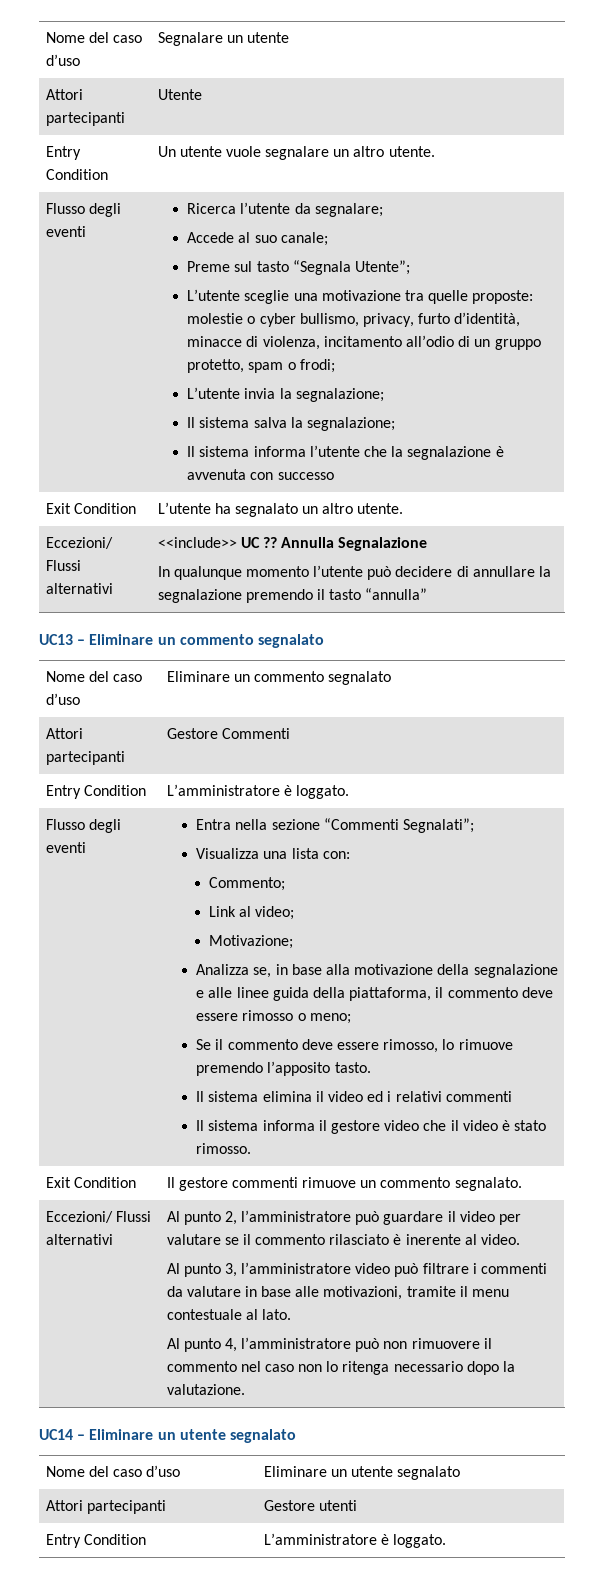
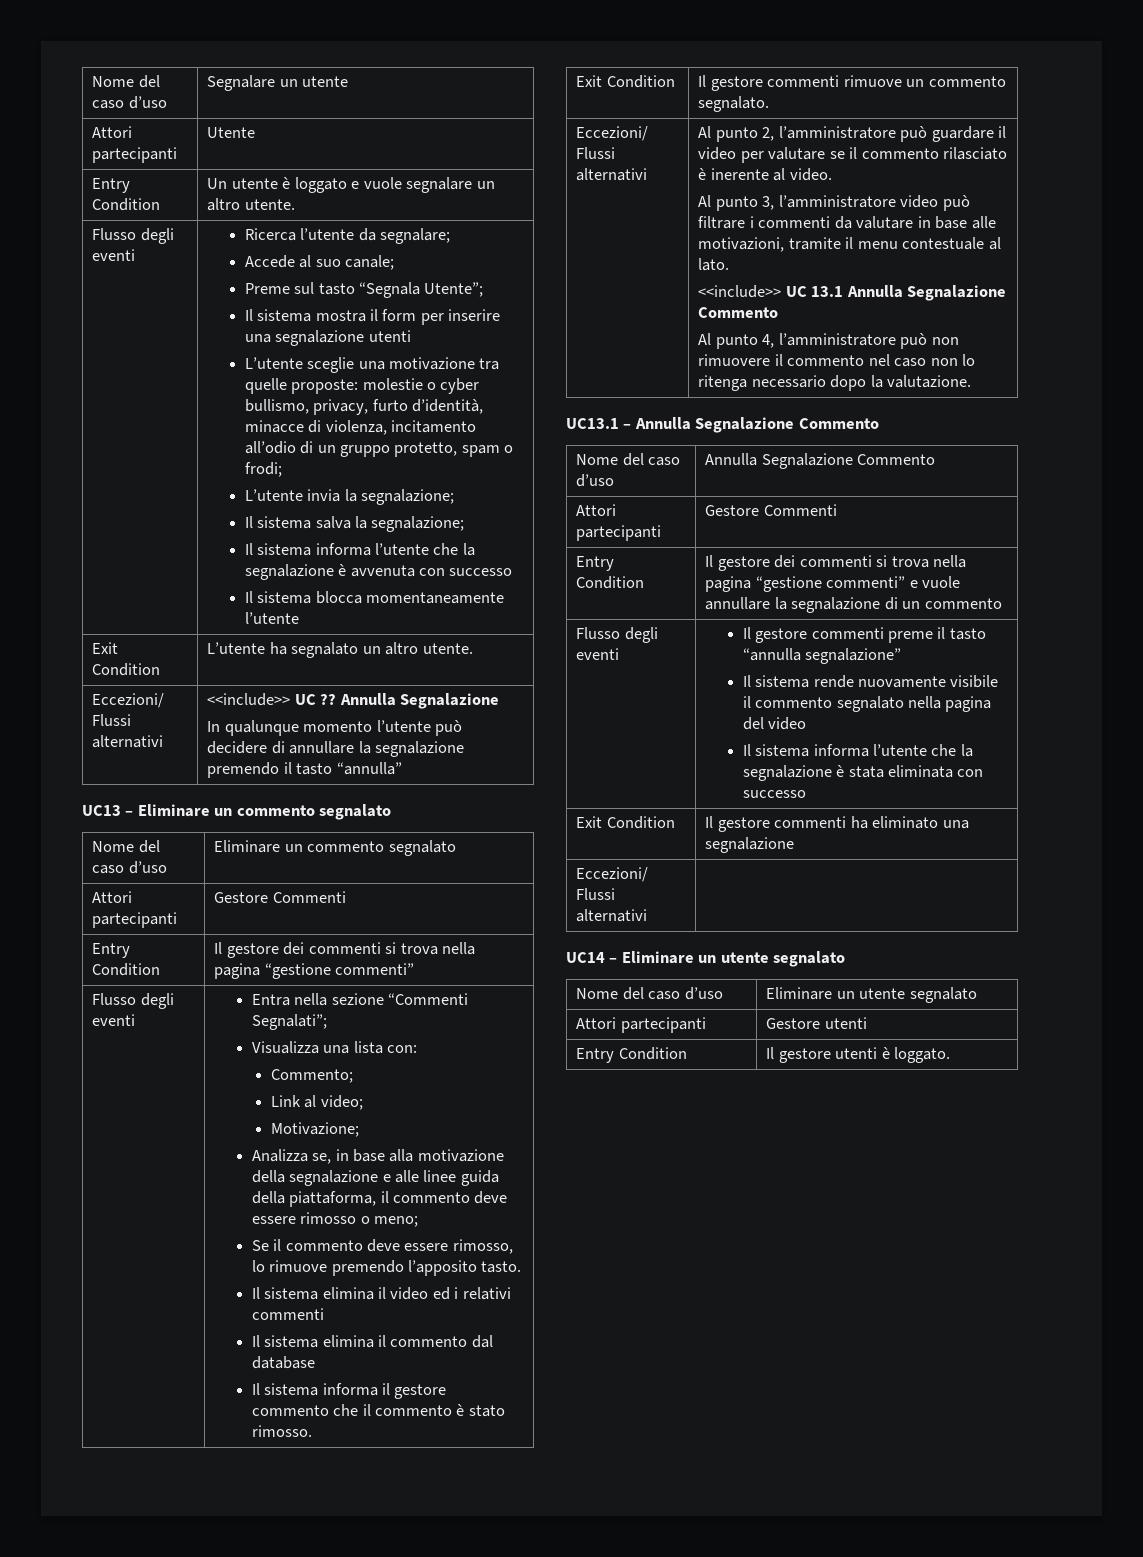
(222, 151) none -> [282,177,360,193] è loggato e
(410, 267) none -> [244,309,501,325] [244,330,411,346] // Il sistema mostra il form per inserire una segnalazione utenti
(334, 476) none -> [244,591,504,604] [244,612,299,624] // Il sistema blocca momentaneamente l’utente
[166,784,349,799] L’amministratore è loggato. -> [214,942,476,958] [214,963,415,979] Il gestore dei commenti si trova nella pagina “gestione commenti”
(512, 1096) none -> [251,1335,493,1348] [251,1356,315,1369] // Il sistema elimina il commento dal database
[384,1120,420,1131] video -> [251,1405,329,1416] commento
[462,1120,498,1131] video -> [374,1405,452,1416] commento
(291, 1314) none -> [698,285,1007,301] [698,307,779,318] // <<include>> UC 13.1 Annulla Segnalazione Commento
(245, 1389) none -> [566,417,879,433] [576,453,681,466] [576,474,615,487] [705,453,936,469] [576,504,617,516] [576,525,662,541] [705,504,837,516] [576,556,615,571] [576,576,645,589] [705,555,967,571] [705,576,961,592] [705,597,1002,613] [576,627,658,643] [576,648,620,660] [742,627,986,643] [742,648,902,664] [742,675,999,688] [742,696,992,712] [742,717,807,730] [742,744,973,757] [742,765,984,781] [742,790,806,798] [576,816,675,829] [705,816,969,832] [705,837,795,853] [576,867,649,882] [576,888,616,900] [576,909,648,922] // UC13.1 – Annulla Segnalazione Commento // Nome del caso d’uso | Annulla Segnalazione Commento // Attori partecipanti | Gestore Commenti // Entry Condition | Il gestore dei commenti si trova nella pagina “gestione commenti” e vuole annullare la segnalazione di un commento // Flusso degli eventi | Il gestore commenti preme il tasto “annulla segnalazione” // Il sistema rende nuovamente visibile il commento segnalato nella pagina del video // Il sistema informa l’utente che la segnalazione è stata eliminata con successo // Exit Condition | Il gestore commenti ha eliminato una segnalazione // Eccezioni/ Flussi alternativi |
[263,1533,377,1545] L’amministratore -> [766,1047,878,1063] Il gestore utenti

